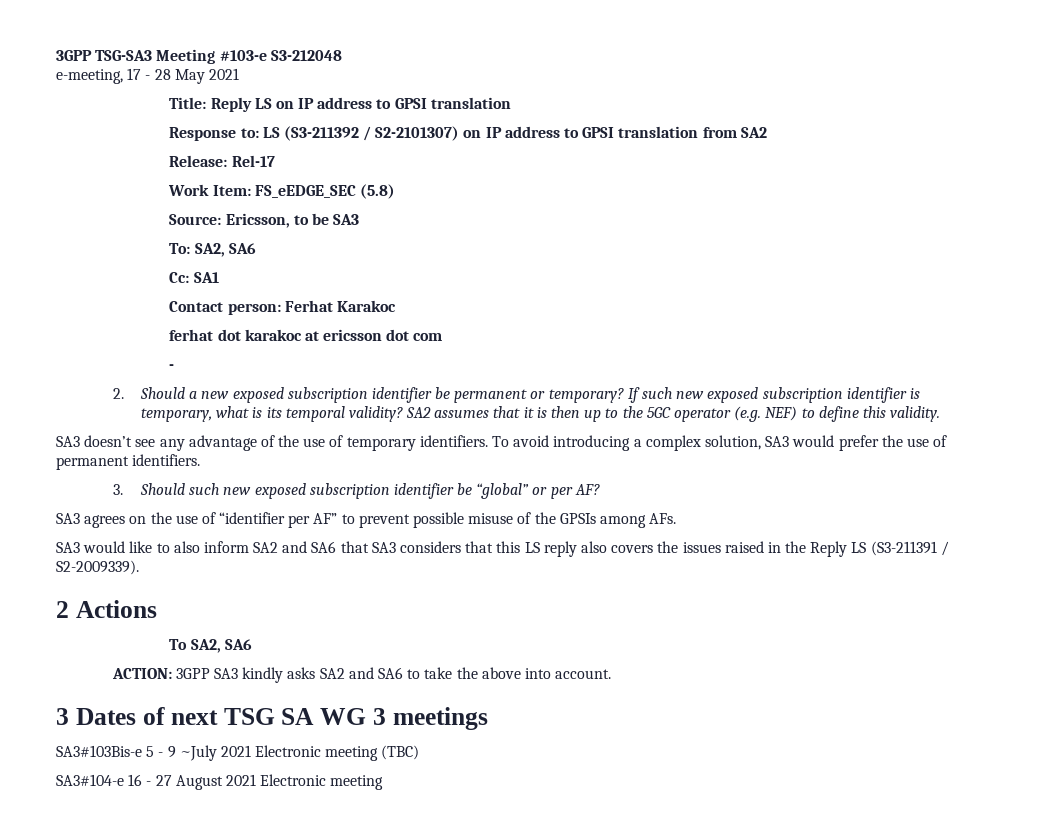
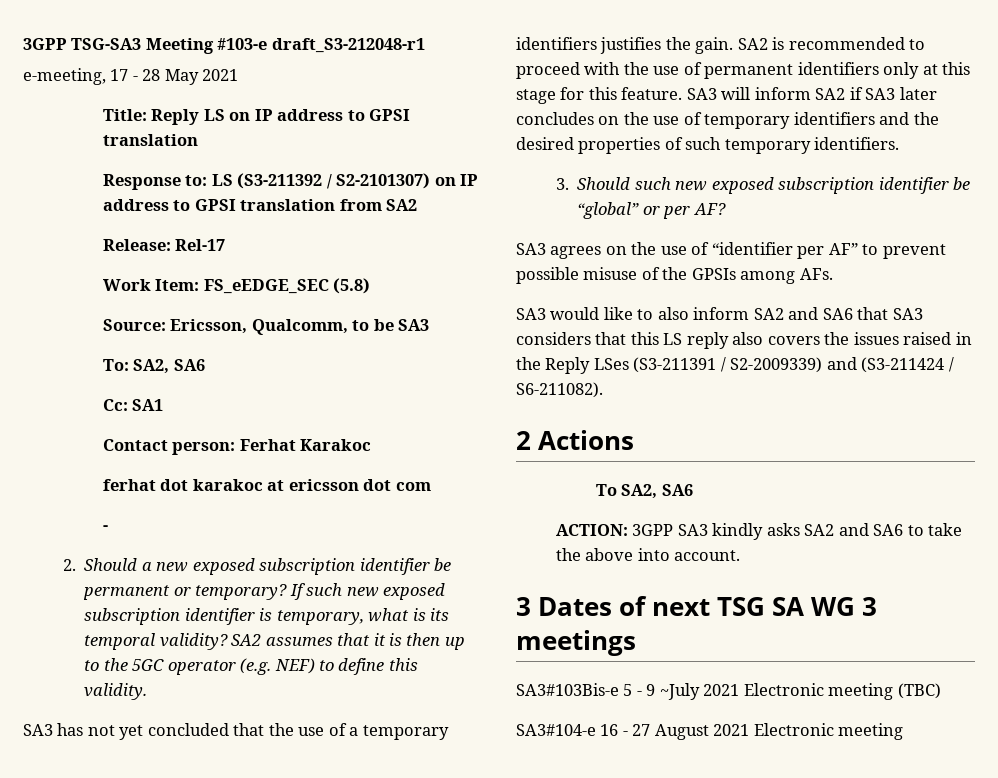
[270,50,342,61] S3-212048 -> [271,38,425,53] draft_S3-212048-r1
(290, 220) none -> [251,319,348,335] Qualcomm,
[84,435,948,451] [56,456,129,470] doesn’t see any advantage of the use of temporary identifiers. To avoid introducing a complex solution, SA3 would prefer the use of permanent -> [57,723,449,740] [516,37,926,54] [516,62,971,79] [516,87,937,104] [516,112,939,129] [516,137,811,154] has not yet concluded that the use of a temporary identifiers justifies the gain. SA2 is recommended to proceed with the use of permanent identifiers only at this stage for this feature. SA3 will inform SA2 if SA3 later concludes on the use of temporary identifiers and the desired properties of such temporary
[851,542,867,553] LS -> [593,358,629,370] LSes
[56,560,139,575] S2-2009339). -> [730,357,954,373] [516,382,603,398] S2-2009339) and (S3-211424 / S6-211082).

